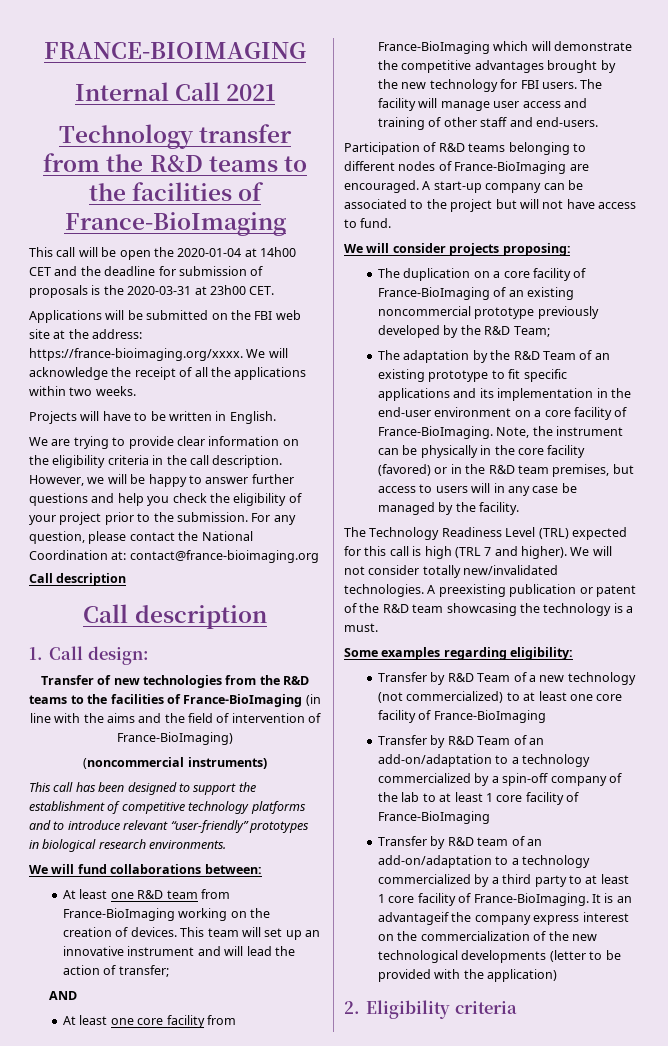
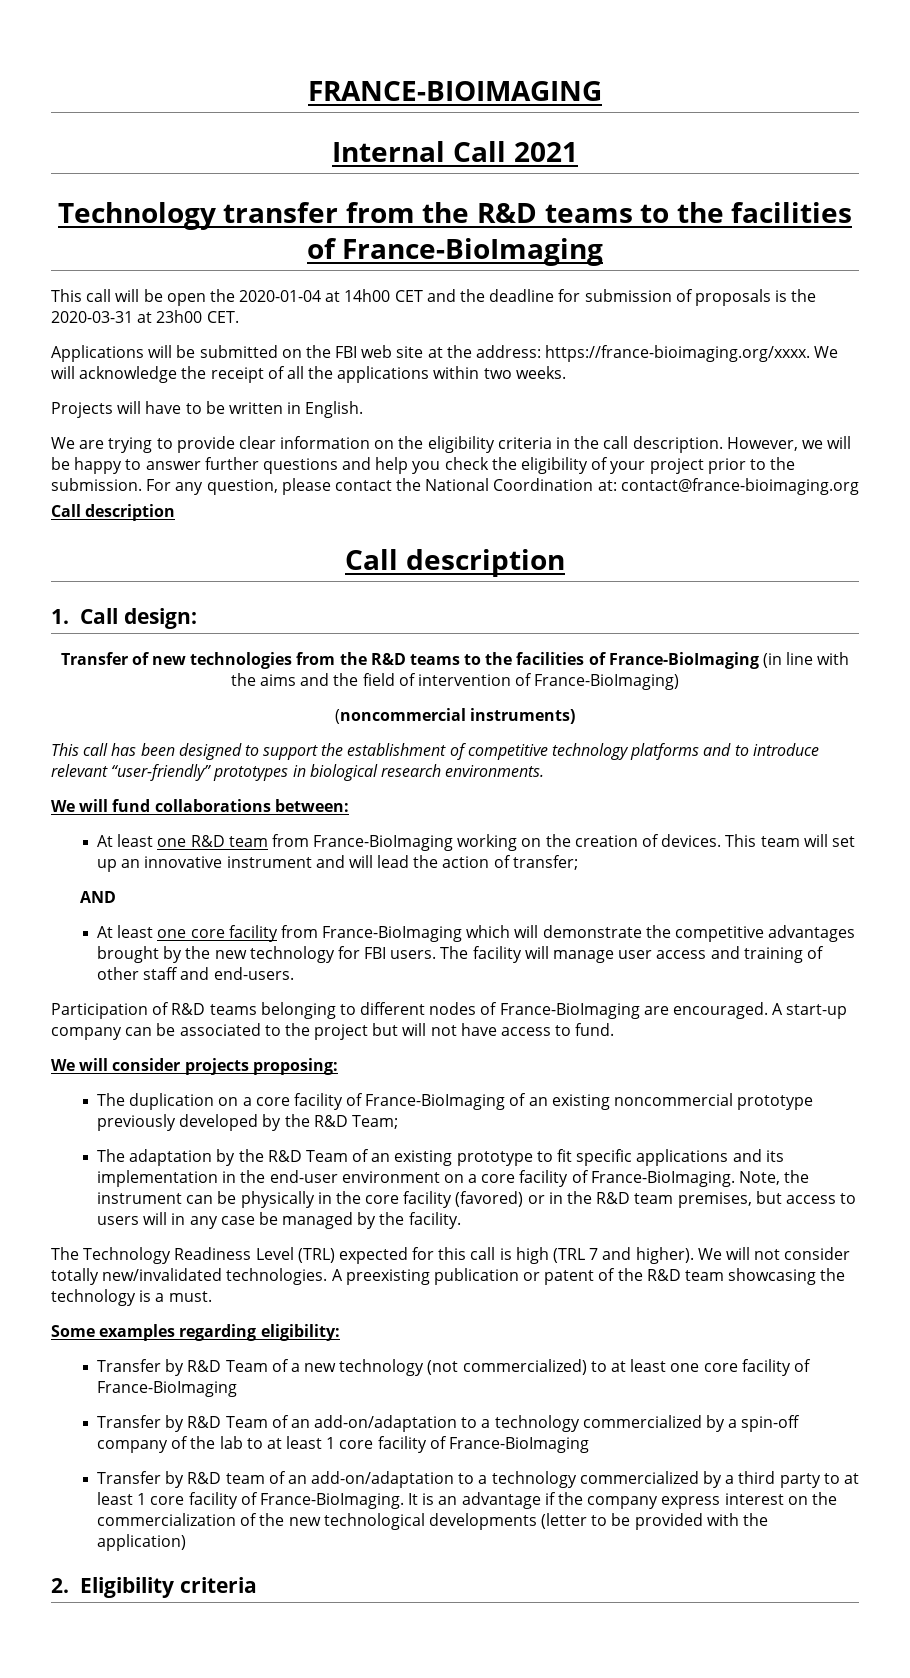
[378,912,450,925] advantageif -> [461,1492,556,1509] advantage if

